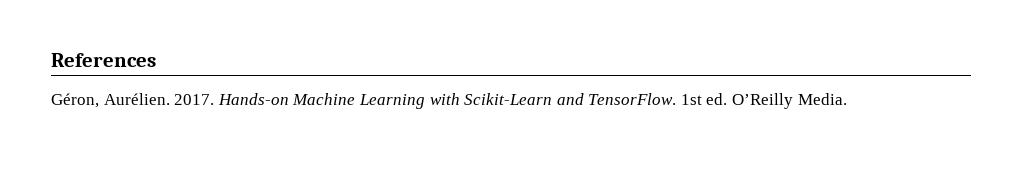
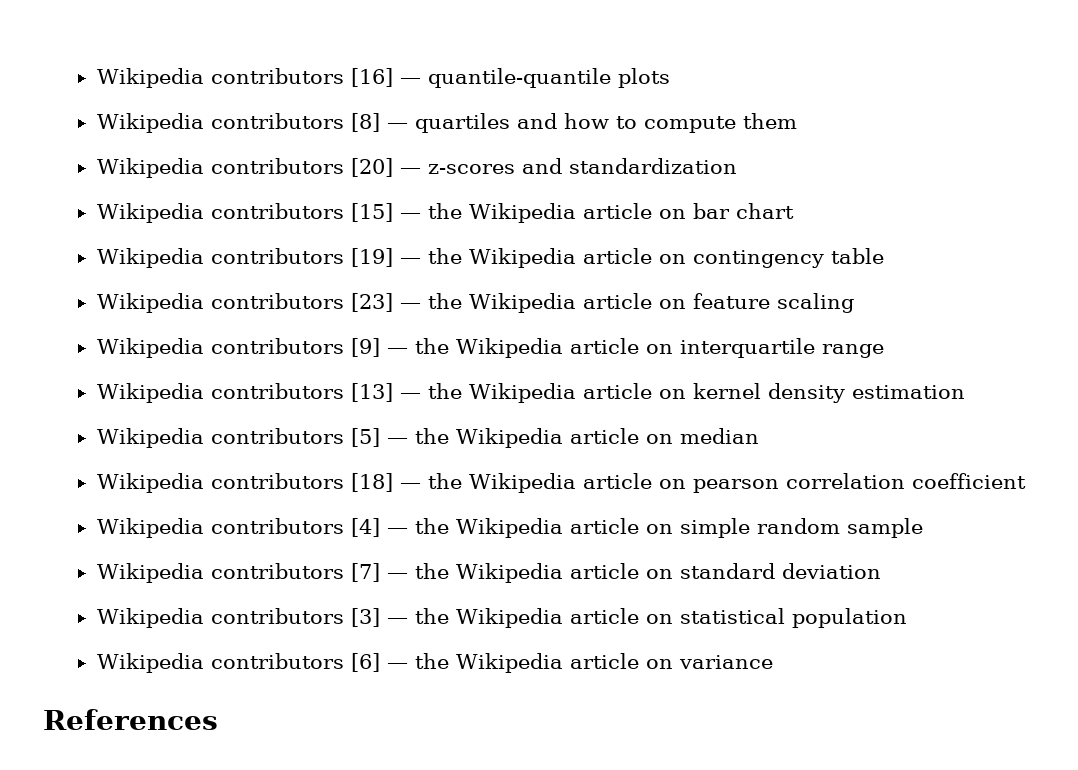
[51,53,156,67] [51,93,847,109] References // Géron, Aurélien. 2017. Hands-on Machine Learning with Scikit-Learn and TensorFlow. 1st ed. O’Reilly Media. -> [96,68,670,88] [96,113,797,133] [96,158,737,178] [96,203,794,223] [96,248,884,268] [96,293,854,313] [96,338,884,358] [96,383,965,403] [96,428,759,448] [96,473,1026,493] [96,518,923,538] [96,563,881,583] [96,608,907,628] [96,653,773,673] [43,709,218,730] Wikipedia contributors [16] — quantile-quantile plots // Wikipedia contributors [8] — quartiles and how to compute them // Wikipedia contributors [20] — z-scores and standardization // Wikipedia contributors [15] — the Wikipedia article on bar chart // Wikipedia contributors [19] — the Wikipedia article on contingency table // Wikipedia contributors [23] — the Wikipedia article on feature scaling // Wikipedia contributors [9] — the Wikipedia article on interquartile range // Wikipedia contributors [13] — the Wikipedia article on kernel density estimation // Wikipedia contributors [5] — the Wikipedia article on median // Wikipedia contributors [18] — the Wikipedia article on pearson correlation coefficient // Wikipedia contributors [4] — the Wikipedia article on simple random sample // Wikipedia contributors [7] — the Wikipedia article on standard deviation // Wikipedia contributors [3] — the Wikipedia article on statistical population // Wikipedia contributors [6] — the Wikipedia article on variance // References

